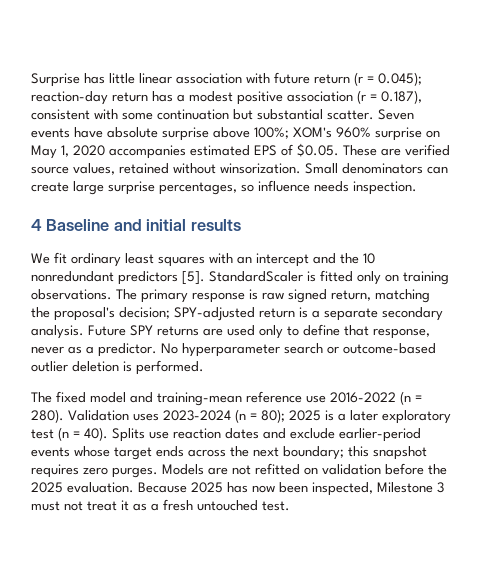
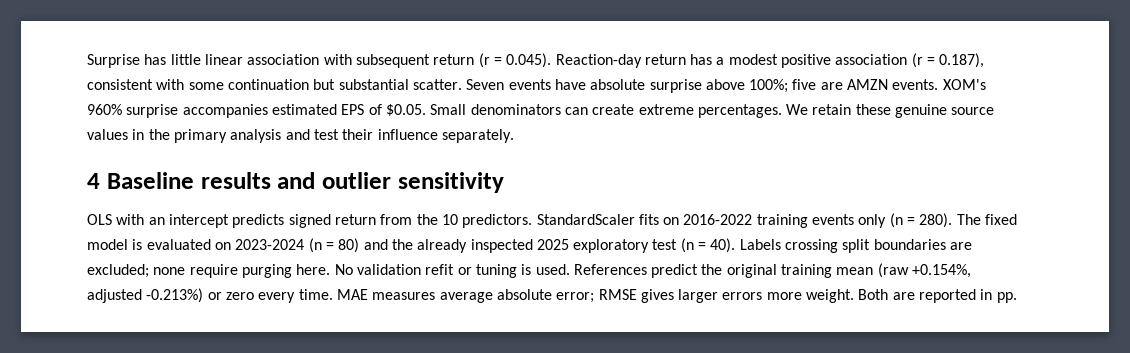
[274,72,310,84] future -> [355,54,430,68] subsequent
[378,72,422,86] [31,91,108,105] 0.045); reaction-day -> [506,53,642,68] 0.045). Reaction-day
[293,127,440,141] [31,145,105,159] XOM's 960% surprise on May 1, 2020 -> [792,79,986,90] [87,104,179,118] five are AMZN events. XOM's 960% surprise
[343,144,450,156] [31,163,448,175] [31,180,417,195] [31,219,241,231] [31,252,375,267] [31,270,449,285] [31,289,430,303] [31,307,443,321] [31,324,430,339] [31,343,436,357] [31,360,204,375] [31,391,422,406] [31,409,378,423] These are verified source values, retained without winsorization. Small denominators can create large surprise percentages, so influence needs inspection. // 4 Baseline and initial results // We fit ordinary least squares with an intercept and the 10 nonredundant predictors [5]. StandardScaler is fitted only on training observations. The primary response is raw signed return, matching the proposal's decision; SPY-adjusted return is a separate secondary analysis. Future SPY returns are used only to define that response, never as a predictor. No hyperparameter search or outcome-based outlier deletion is performed. // The fixed model and training-mean reference use 2016-2022 (n = 280). Validation uses 2023-2024 (n = 80); 2025 is a later -> [430,104,995,118] [87,129,514,143] [87,172,504,193] [87,213,1018,228] [87,238,569,253] Small denominators can create extreme percentages. We retain these genuine source values in the primary analysis and test their influence separately. // 4 Baseline results and outlier sensitivity // OLS with an intercept predicts signed return from the 10 predictors. StandardScaler fits on 2016-2022 training events only (n = 280). The fixed model is evaluated on 2023-2024 (n = 80) and the already inspected 2025
[112,428,421,442] [31,446,427,460] [31,463,447,478] [31,482,444,496] [31,499,290,511] Splits use reaction dates and exclude earlier-period events whose target ends across the next boundary; this snapshot requires zero purges. Models are not refitted on validation before the 2025 evaluation. Because 2025 has now been inspected, Milestone 3 must not treat it as a fresh untouched test. -> [739,239,973,253] [87,263,972,278] [87,288,1017,303] Labels crossing split boundaries are excluded; none require purging here. No validation refit or tuning is used. References predict the original training mean (raw +0.154%, adjusted -0.213%) or zero every time. MAE measures average absolute error; RMSE gives larger errors more weight. Both are reported in pp.

